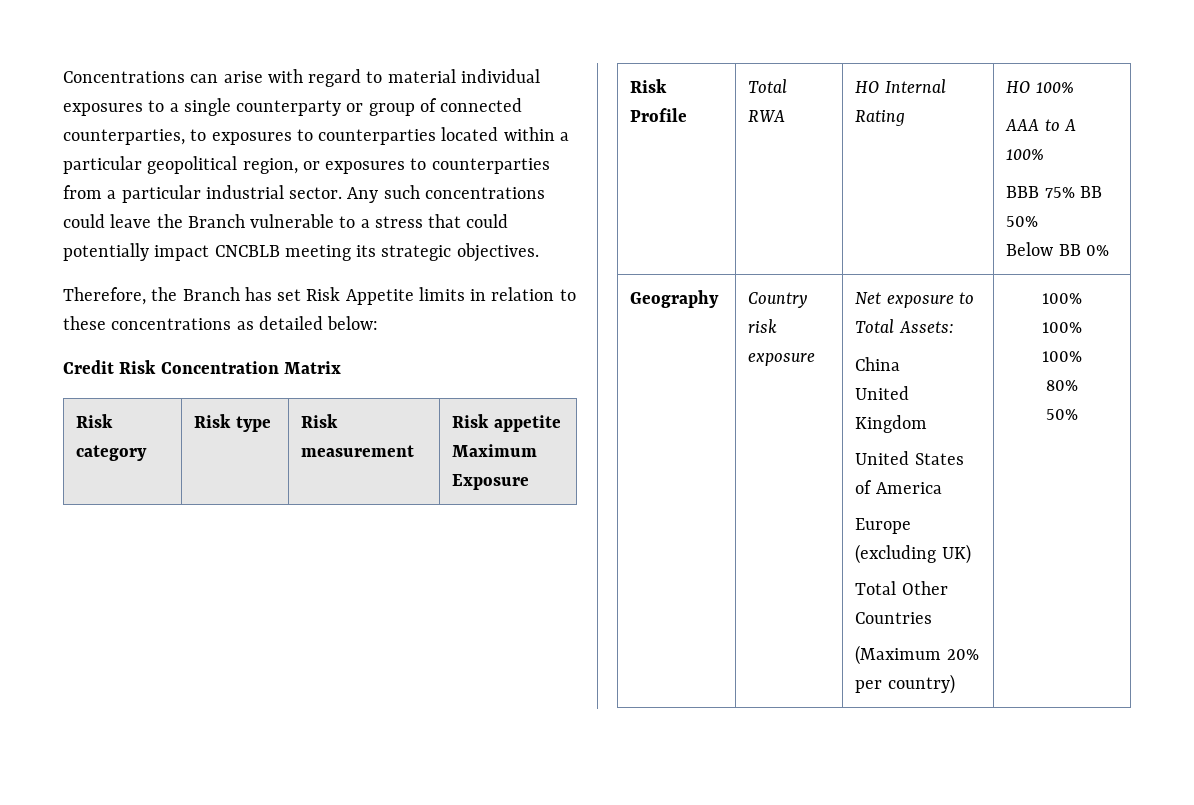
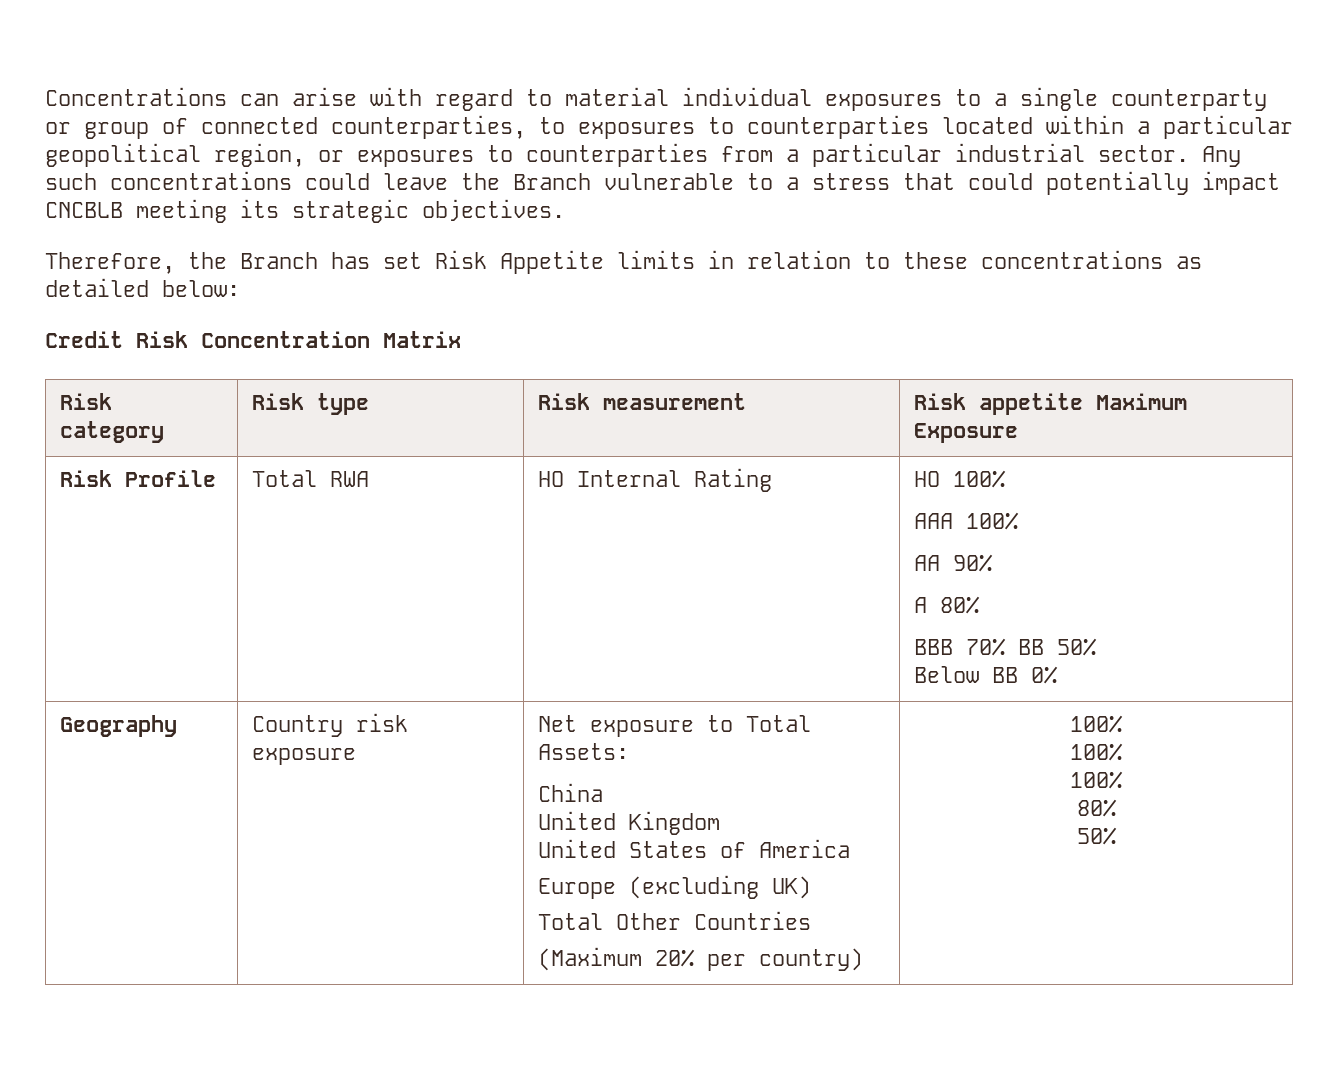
[1044,119,1076,131] [1006,149,1045,160] to A 100% -> [966,512,1020,530] [914,554,994,572] [914,596,981,614] 100% // AA 90% // A 80%
[1044,187,1075,198] 75% -> [966,638,1007,656] 70%

